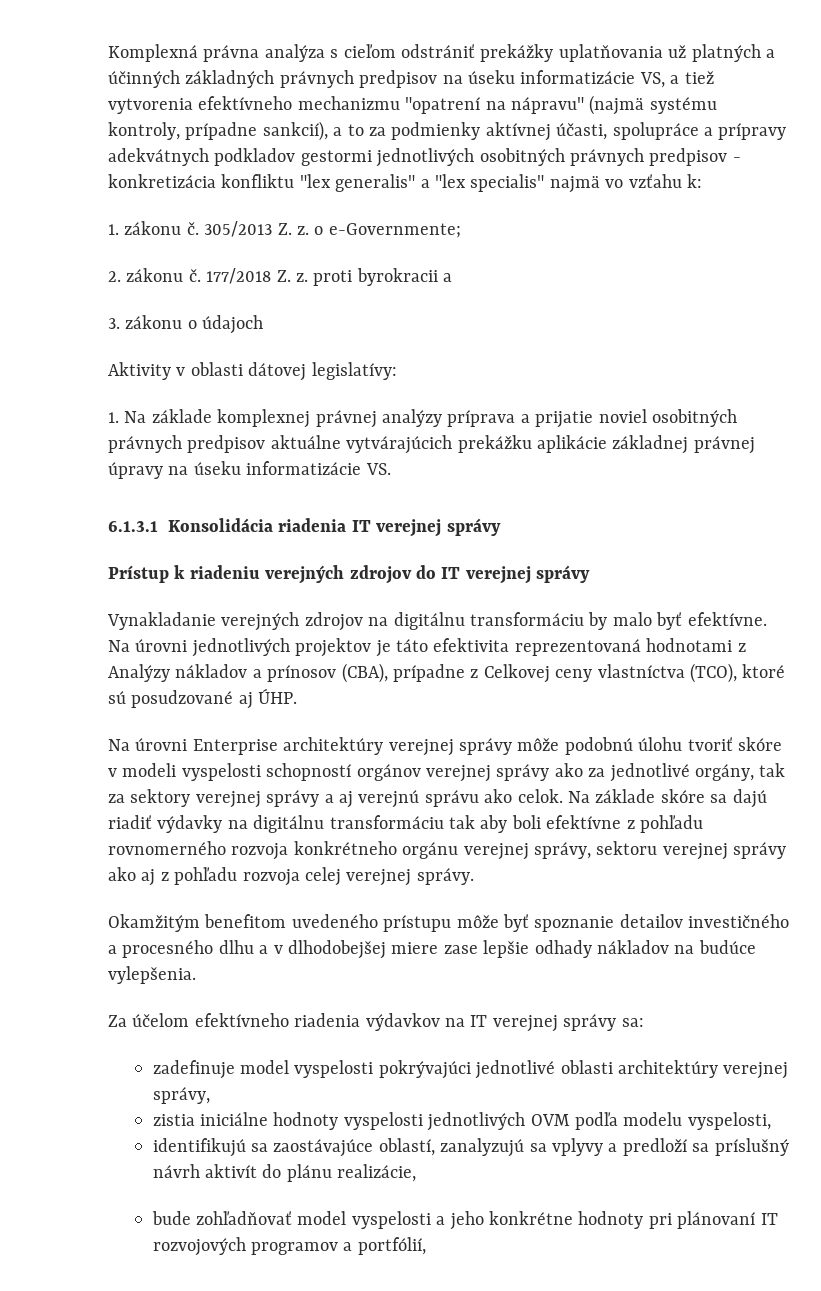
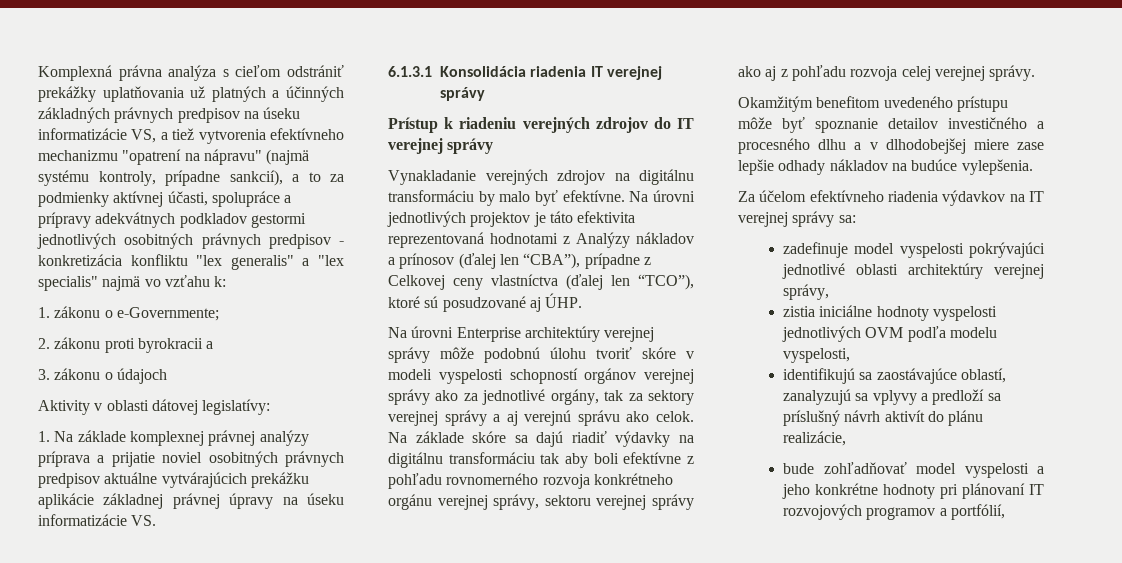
[186,221,309,237] č. 305/2013 Z. z. -> (101, 312) none
[188,268,308,284] č. 177/2018 Z. z. -> (101, 343) none
[341,663,388,683] (CBA), -> [458,253,581,269] (ďalej len “CBA”),
[689,663,737,683] (TCO), -> [566,274,694,290] (ďalej len “TCO”),

